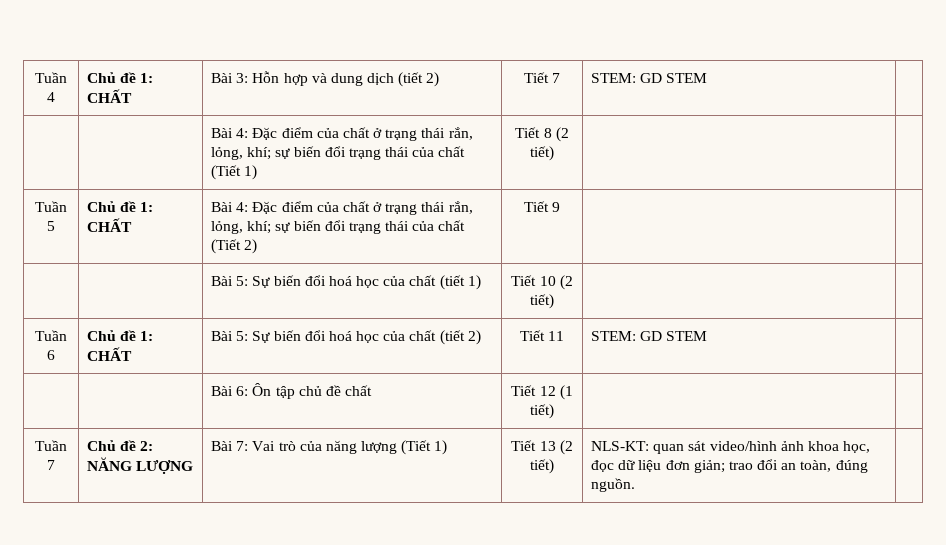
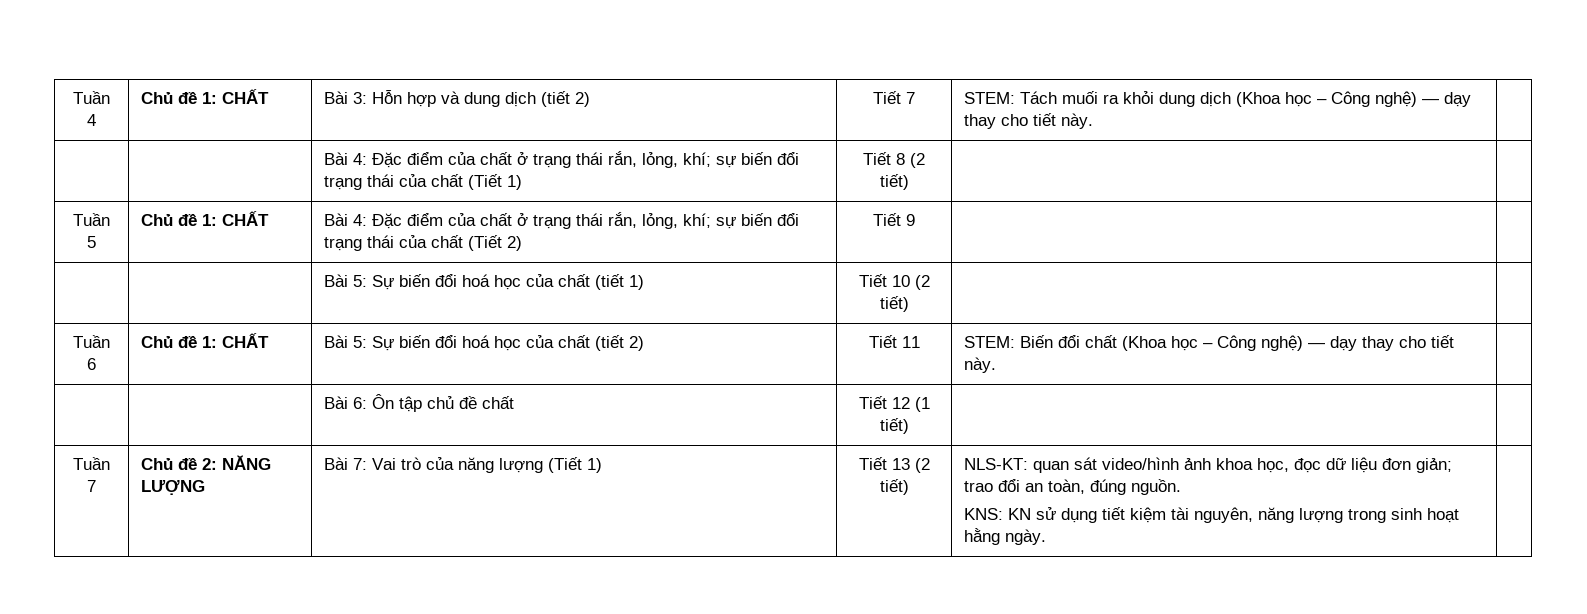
[640,73,708,83] GD STEM -> [1020,91,1472,107] [964,113,1094,129] Tách muối ra khỏi dung dịch (Khoa học – Công nghệ) — dạy thay cho tiết này.
[640,331,708,341] GD STEM -> [1020,335,1455,351] [964,357,997,373] Biến đổi chất (Khoa học – Công nghệ) — dạy thay cho tiết này.
(636, 485) none -> [964,507,1460,523] [964,528,1047,545] // KNS: KN sử dụng tiết kiệm tài nguyên, năng lượng trong sinh hoạt hằng ngày.

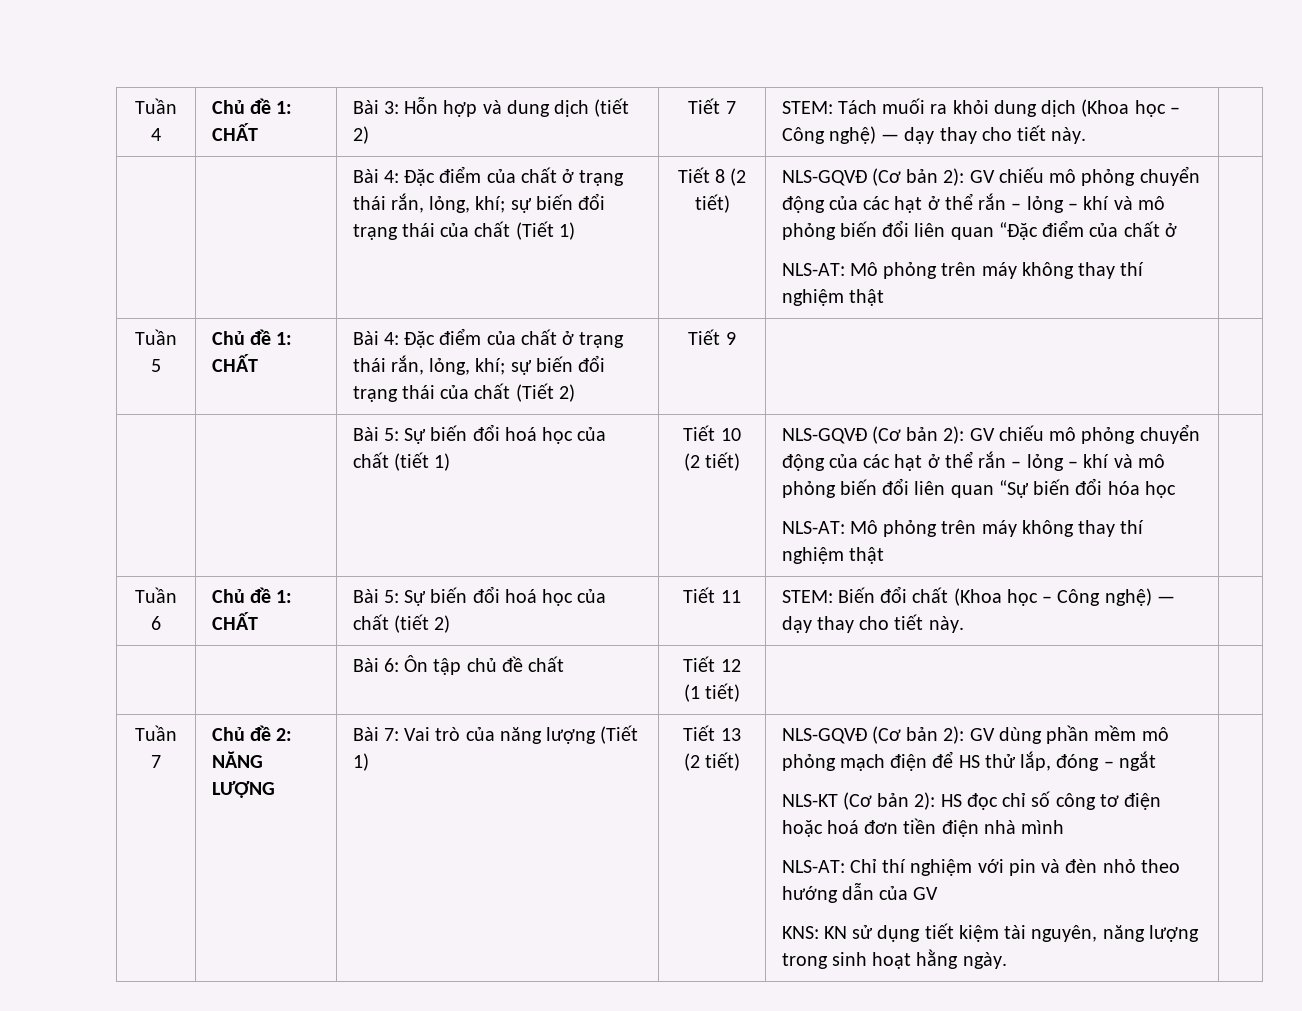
(909, 182) none -> [781,166,1200,186] [781,193,1165,213] [781,220,1177,240] [781,262,1145,279] [781,289,884,306] NLS-GQVĐ (Cơ bản 2): GV chiếu mô phỏng chuyển động của các hạt ở thể rắn – lỏng – khí và mô phỏng biến đổi liên quan “Đặc điểm của chất ở // NLS-AT: Mô phỏng trên máy không thay thí nghiệm thật
(909, 304) none -> [781,424,1200,444] [781,451,1165,471] [781,478,1176,498] [781,520,1145,537] [781,547,884,564] NLS-GQVĐ (Cơ bản 2): GV chiếu mô phỏng chuyển động của các hạt ở thể rắn – lỏng – khí và mô phỏng biến đổi liên quan “Sự biến đổi hóa học // NLS-AT: Mô phỏng trên máy không thay thí nghiệm thật
[964,457,1453,473] [964,479,1182,495] NLS-KT: quan sát video/hình ảnh khoa học, đọc dữ liệu đơn giản; trao đổi an toàn, đúng nguồn. -> [781,725,1169,744] [781,751,1156,771] [781,791,1162,810] [781,818,1065,837] [781,859,1180,876] [781,883,939,903] NLS-GQVĐ (Cơ bản 2): GV dùng phần mềm mô phỏng mạch điện để HS thử lắp, đóng – ngắt // NLS-KT (Cơ bản 2): HS đọc chỉ số công tơ điện hoặc hoá đơn tiền điện nhà mình // NLS-AT: Chỉ thí nghiệm với pin và đèn nhỏ theo hướng dẫn của GV

